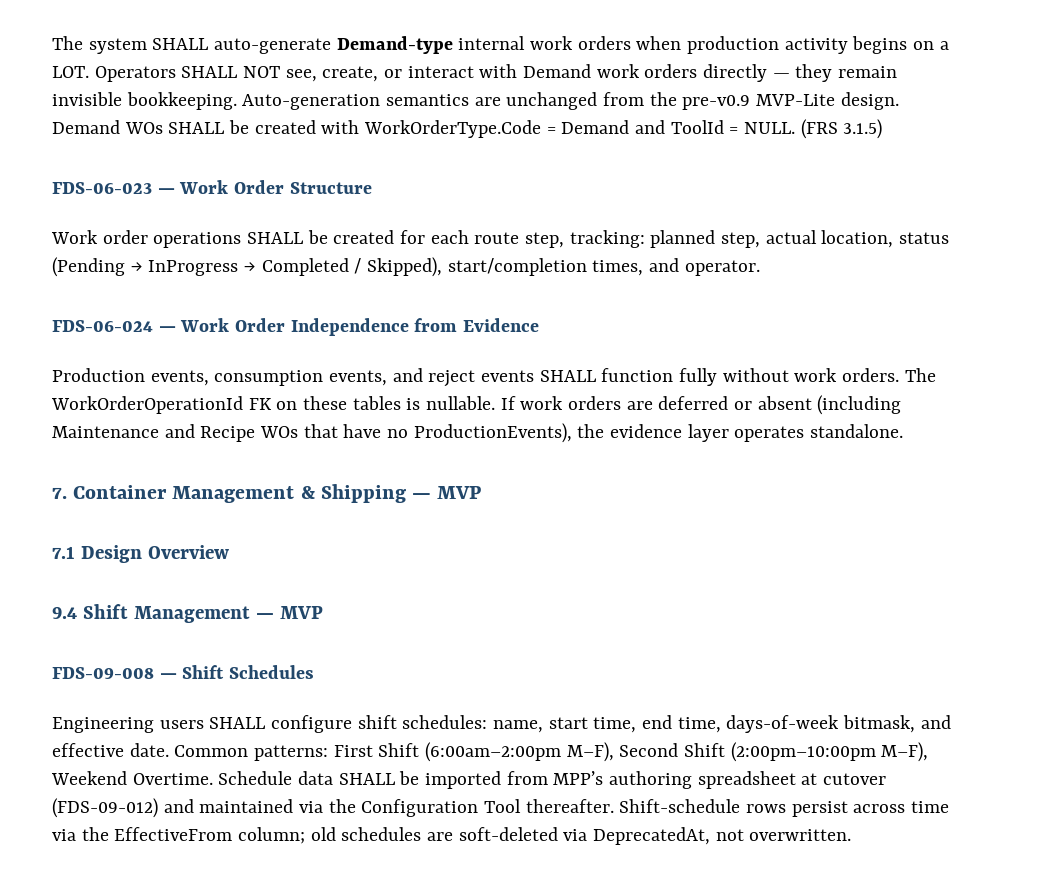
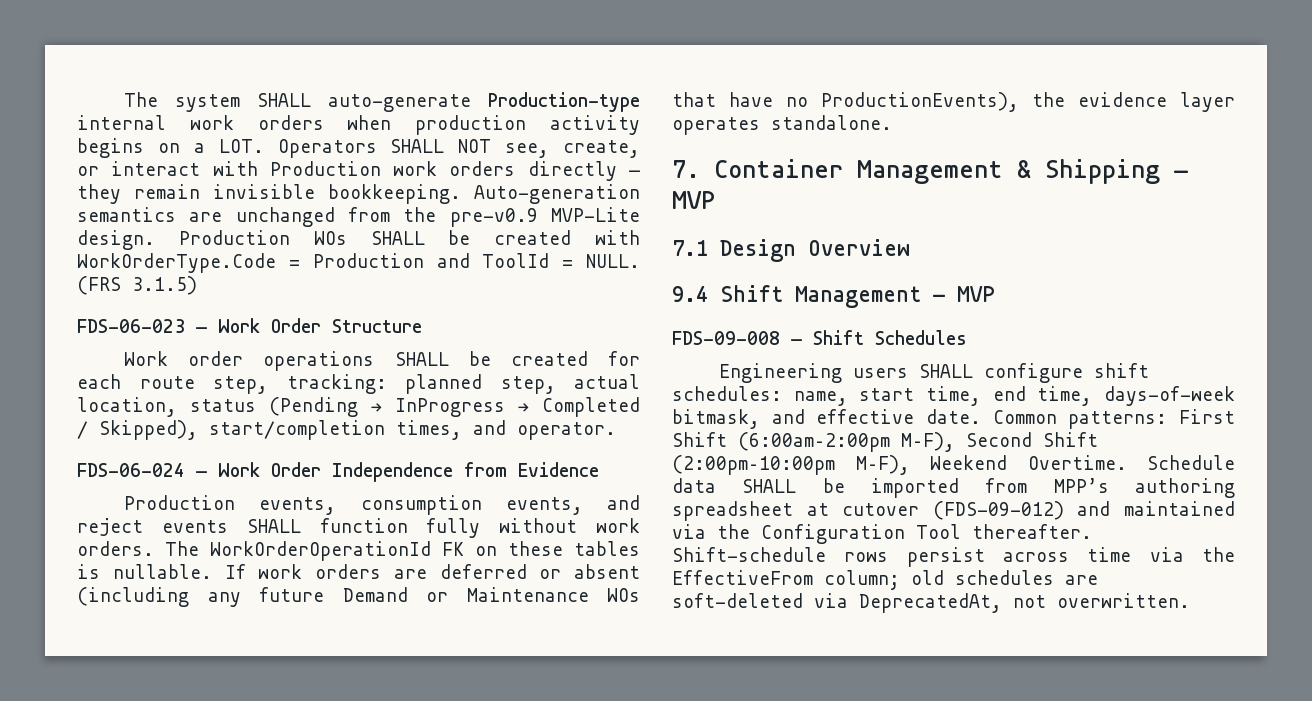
[336,36,453,54] Demand-type -> [488,92,640,112] Production-type
[523,64,592,78] Demand -> [269,161,381,176] Production
[52,120,120,134] Demand -> [178,230,290,245] Production
[561,120,630,134] Demand -> [312,253,424,268] Production
[52,424,256,442] Maintenance and Recipe -> [207,587,589,607] any future Demand or Maintenance

